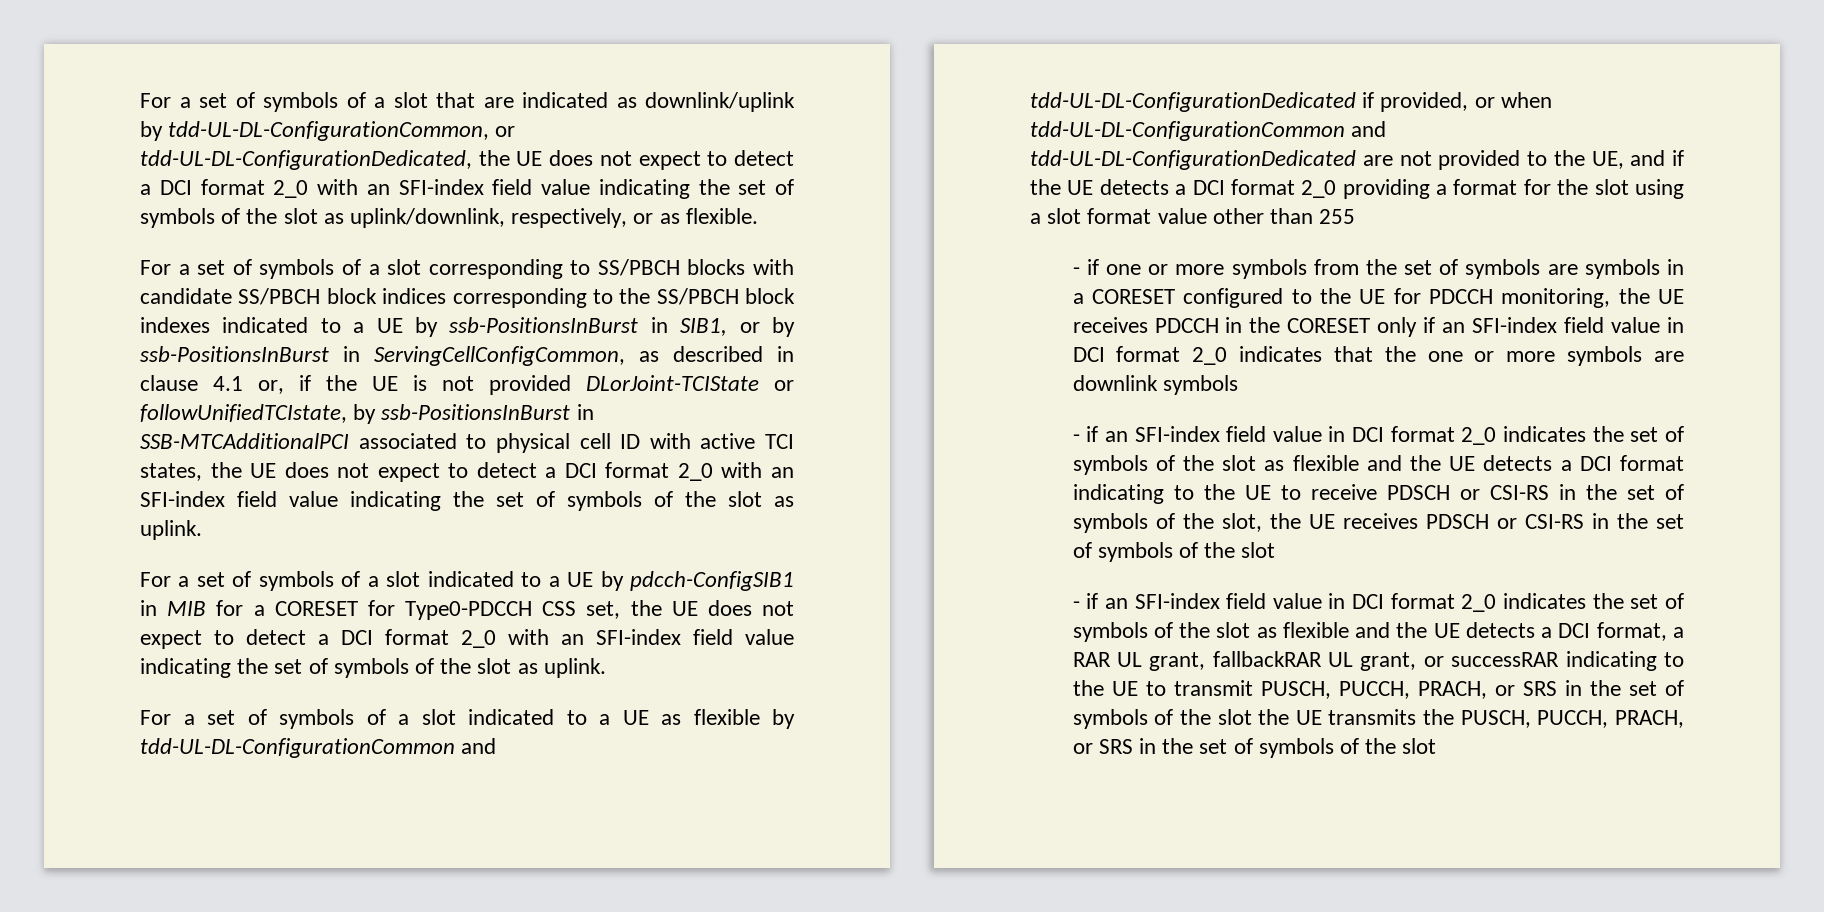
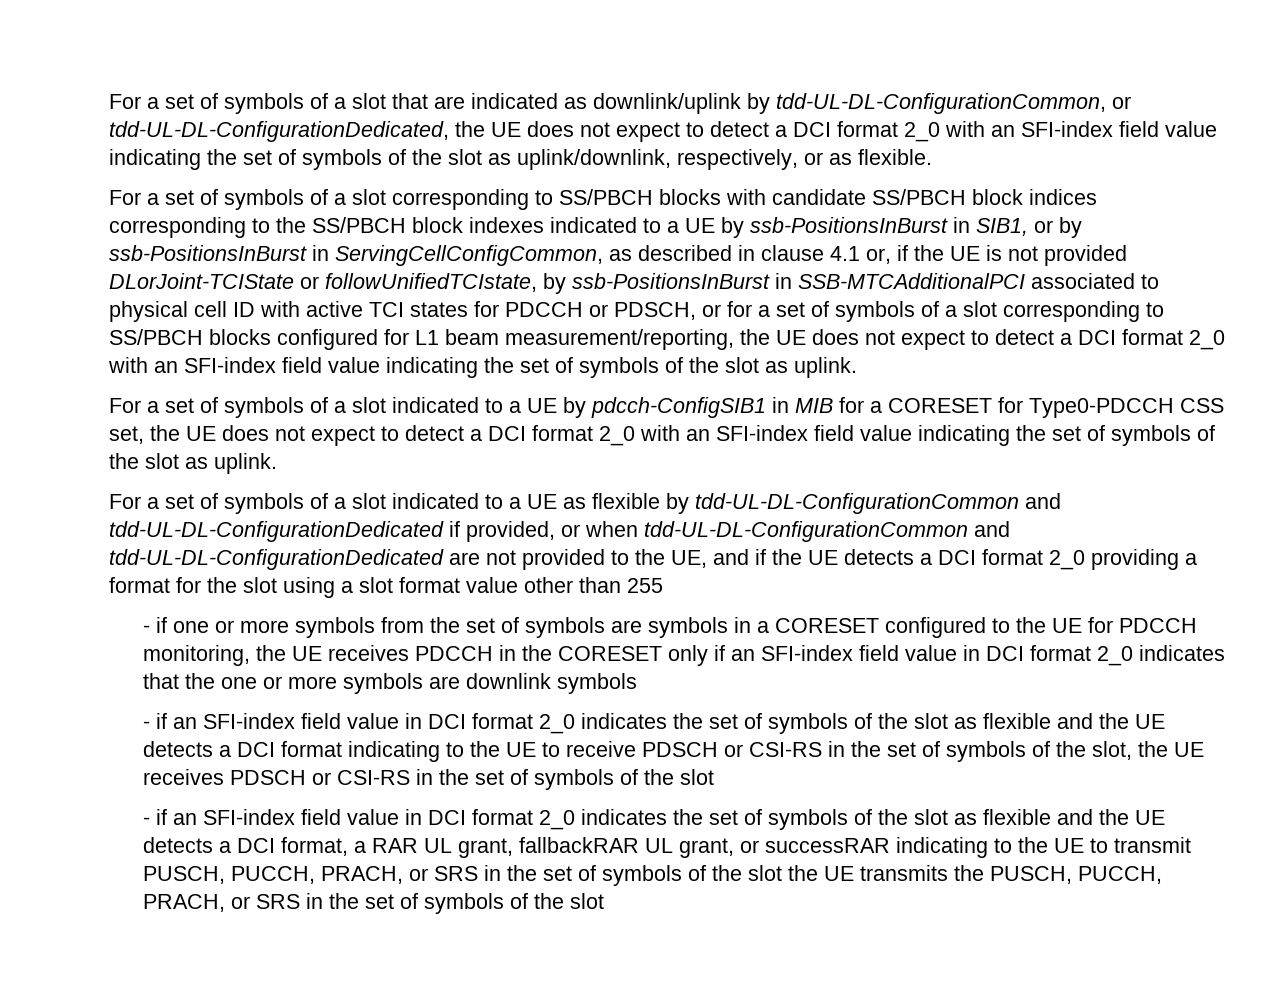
[140,463,202,481] states, -> [410,301,1164,322] [109,329,734,350] states for PDCCH or PDSCH, or for a set of symbols of a slot corresponding to SS/PBCH blocks configured for L1 beam measurement/reporting,

